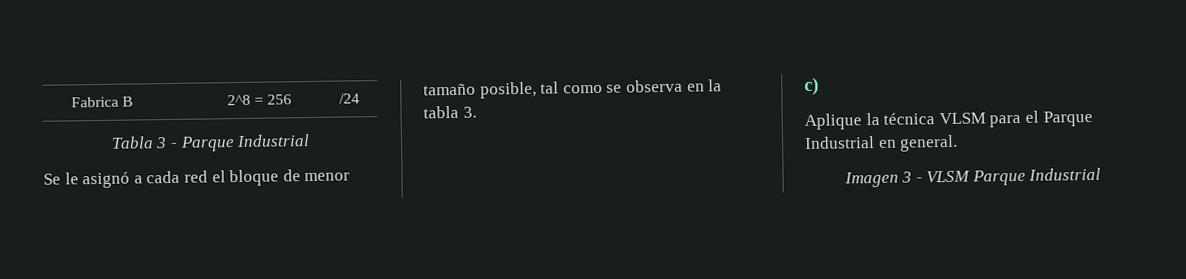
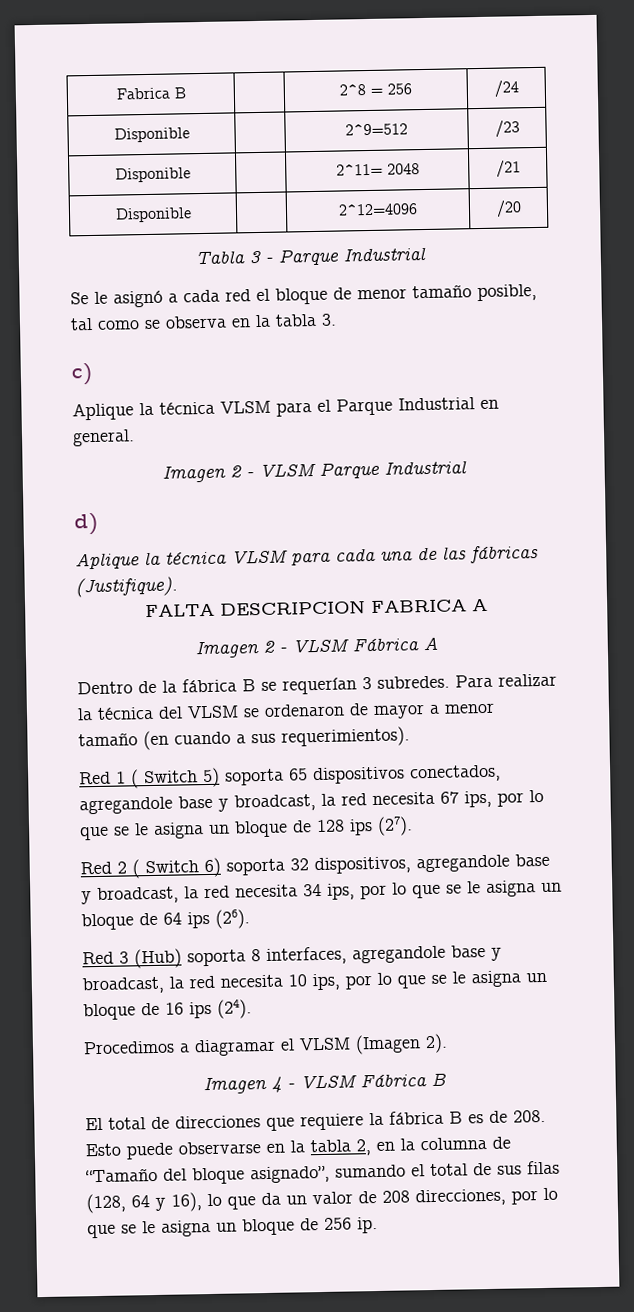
(360, 98) none -> [113,127,190,143] [345,123,408,136] [494,120,520,138] [114,167,191,183] [335,163,420,176] [495,160,521,178] [114,207,192,223] [338,203,418,216] [495,200,522,218] // Disponible | | 2^9=512 | /23 // Disponible | | 2^11= 2048 | /21 // Disponible | | 2^12=4096 | /20
[901,171,913,183] 3 -> [229,465,242,478] 2
(1102, 174) none -> [74,512,98,536] [75,545,539,570] [75,576,178,598] [145,598,488,618] [195,636,438,659] [77,673,557,695] [77,702,495,721] [78,726,410,751] [79,764,501,789] [79,789,544,815] [80,816,413,841] [80,853,550,879] [81,880,562,905] [81,909,250,931] [82,945,502,969] [82,970,547,995] [83,999,252,1021] [83,1033,448,1057] [203,1072,446,1095] [85,1109,546,1131] [85,1136,511,1160] [85,1160,560,1185] [86,1187,558,1214] [87,1217,378,1239] // d) // Aplique la técnica VLSM para cada una de las fábricas (Justifique). // FALTA DESCRIPCION FABRICA A // Imagen 2 - VLSM Fábrica A // Dentro de la fábrica B se requerían 3 subredes. Para realizar la técnica del VLSM se ordenaron de mayor a menor tamaño (en cuando a sus requerimientos). // Red 1 ( Switch 5) soporta 65 dispositivos conectados, agregandole base y broadcast, la red necesita 67 ips, por lo que se le asigna un bloque de 128 ips (27). // Red 2 ( Switch 6) soporta 32 dispositivos, agregandole base y broadcast, la red necesita 34 ips, por lo que se le asigna un bloque de 64 ips (26). // Red 3 (Hub) soporta 8 interfaces, agregandole base y broadcast, la red necesita 10 ips, por lo que se le asigna un bloque de 16 ips (24). // Procedimos a diagramar el VLSM (Imagen 2). // Imagen 4 - VLSM Fábrica B // El total de direcciones que requiere la fábrica B es de 208. Esto puede observarse en la tabla 2, en la columna de “Tamaño del bloque asignado”, sumando el total de sus filas (128, 64 y 16), lo que da un valor de 208 direcciones, por lo que se le asigna un bloque de 256 ip.

